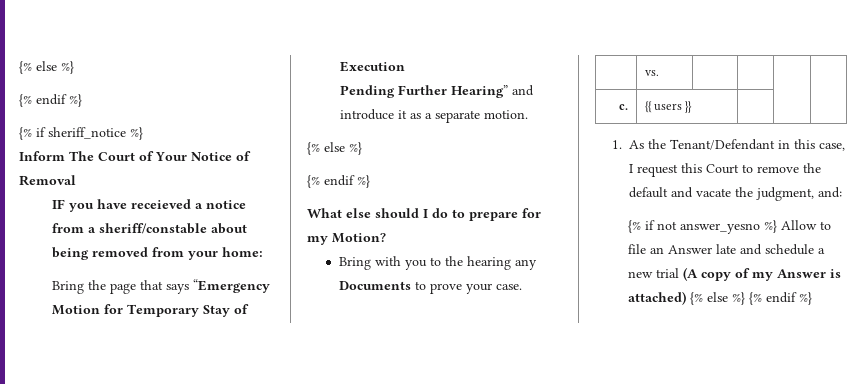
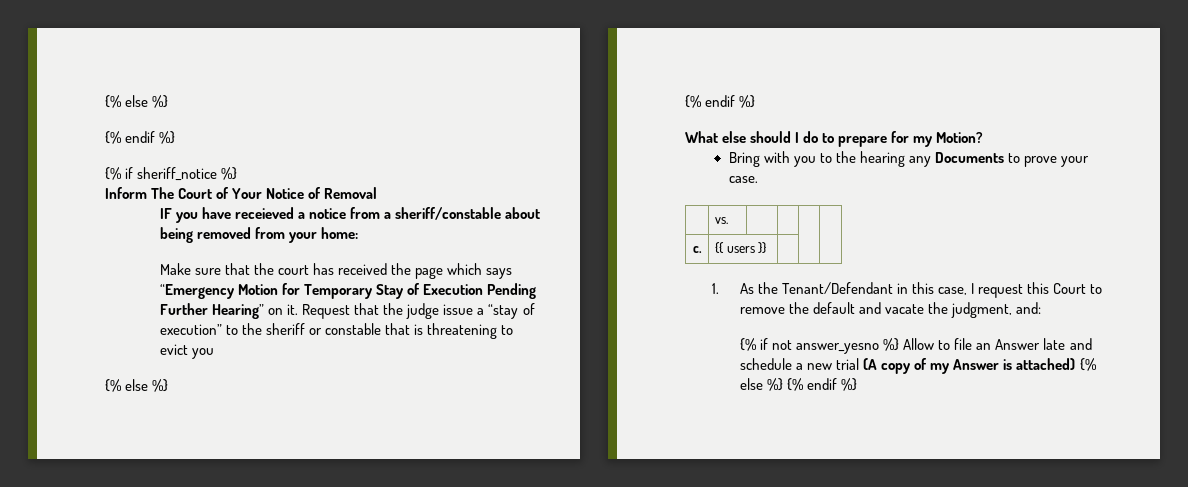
[52,281,85,294] Bring -> [159,263,388,275] Make sure that the court has received
[140,280,164,290] that -> [447,263,483,275] which
(406, 66) // -> (484, 289) none
[512,85,535,96] [340,109,529,123] and introduce it as a separate motion. -> [268,303,535,319] [159,323,514,339] [159,344,215,359] on it. Request that the judge issue a “stay of execution” to the sheriff or constable that is threatening to evict you

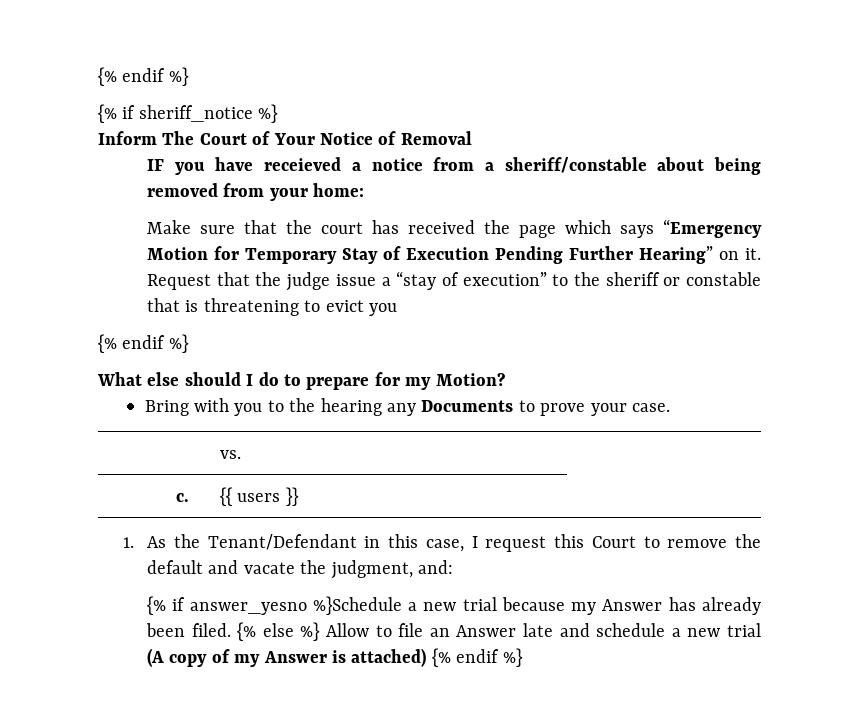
[105,95,169,108] [105,131,121,144] {% else %} // {% -> [98,67,117,86] {%
[105,379,169,392] // {% else %} -> (398, 309) none
[772,340,880,354] not answer_yesno -> [189,596,761,615] [146,622,294,641] answer_yesno %}Schedule a new trial because my Answer has already been filed. {% else
[739,378,804,391] else %} {% -> (451, 657) none

